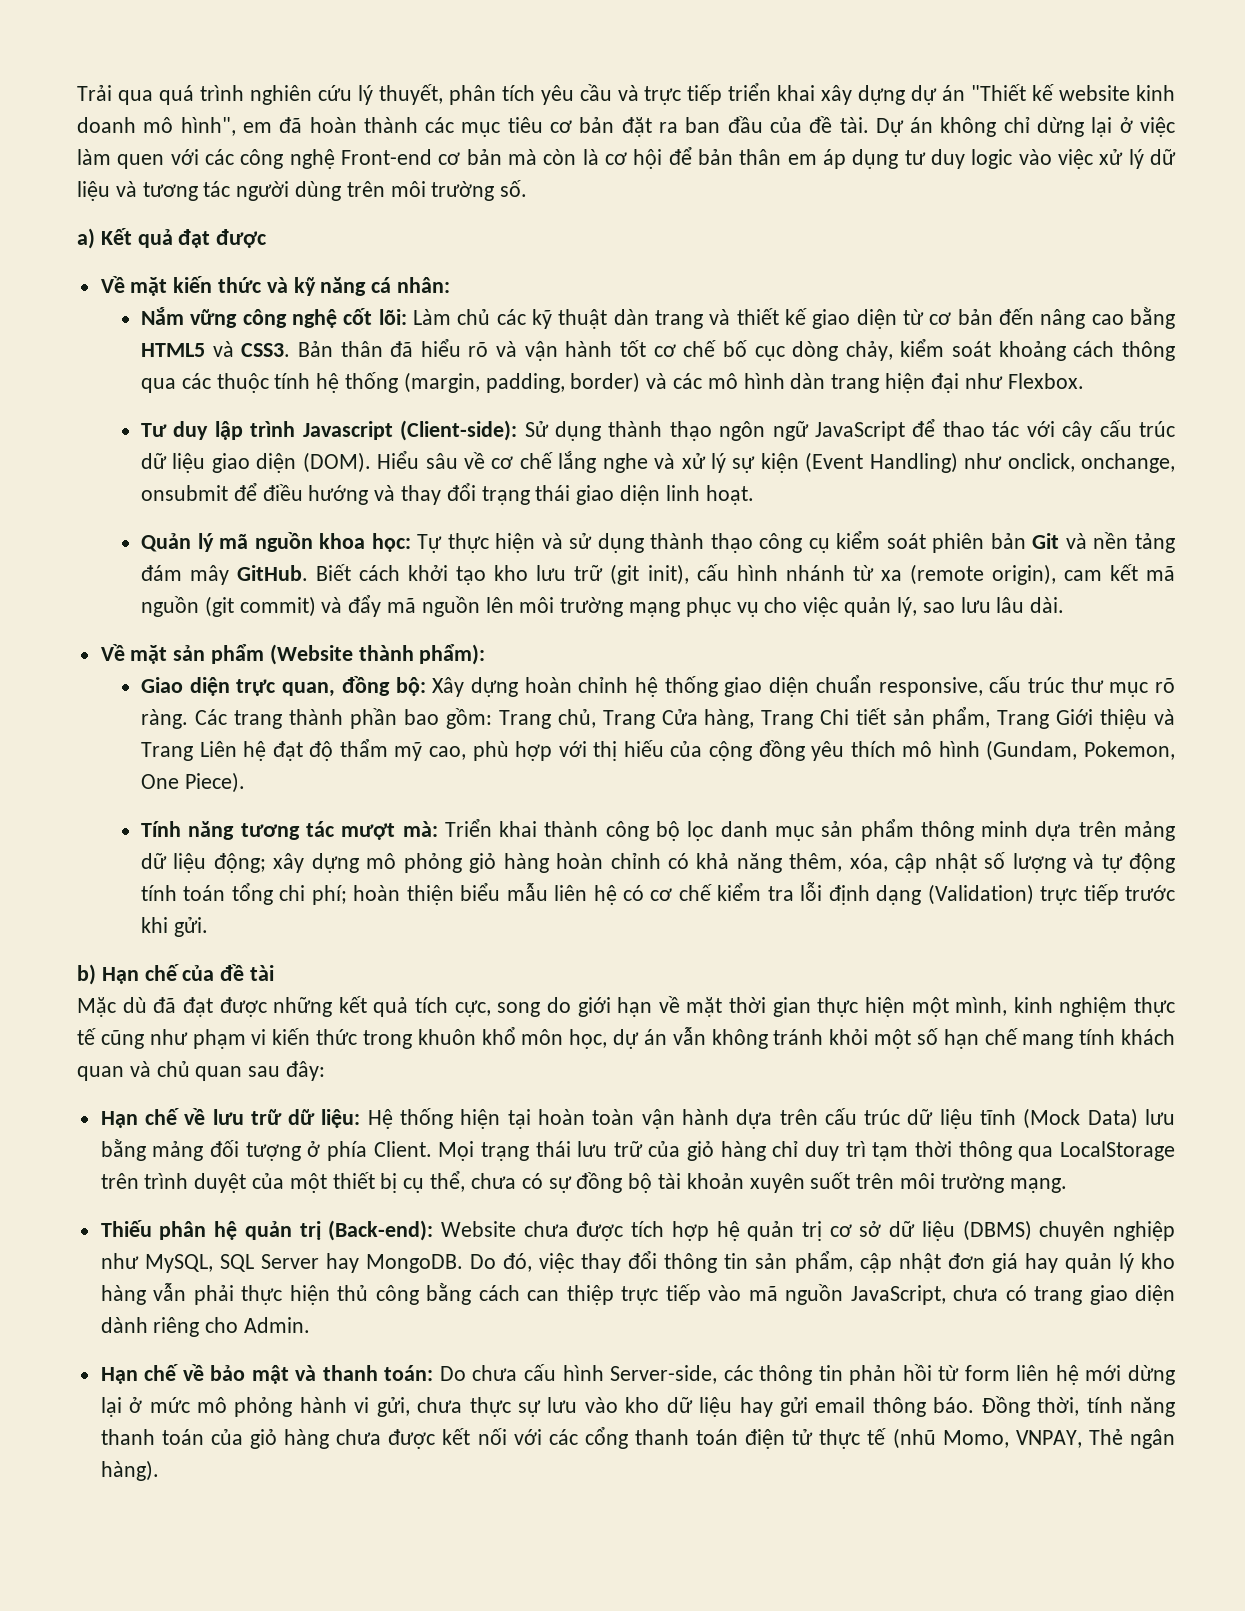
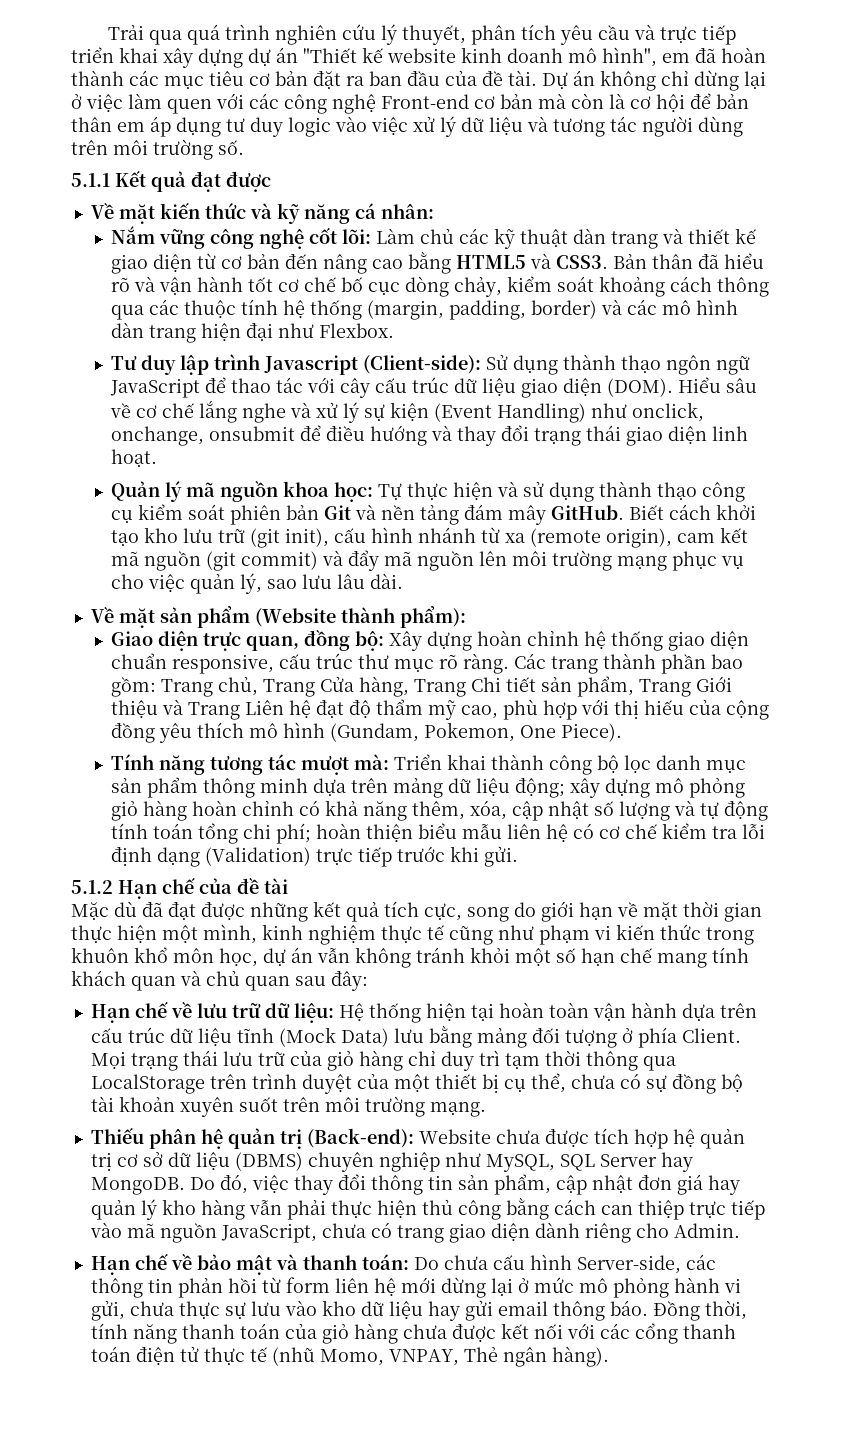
[77,228,95,249] a) -> [71,173,110,187] 5.1.1
[77,964,96,985] b) -> [71,880,113,894] 5.1.2

